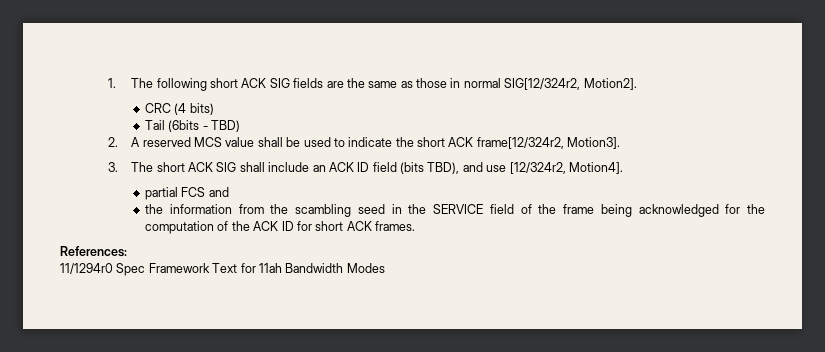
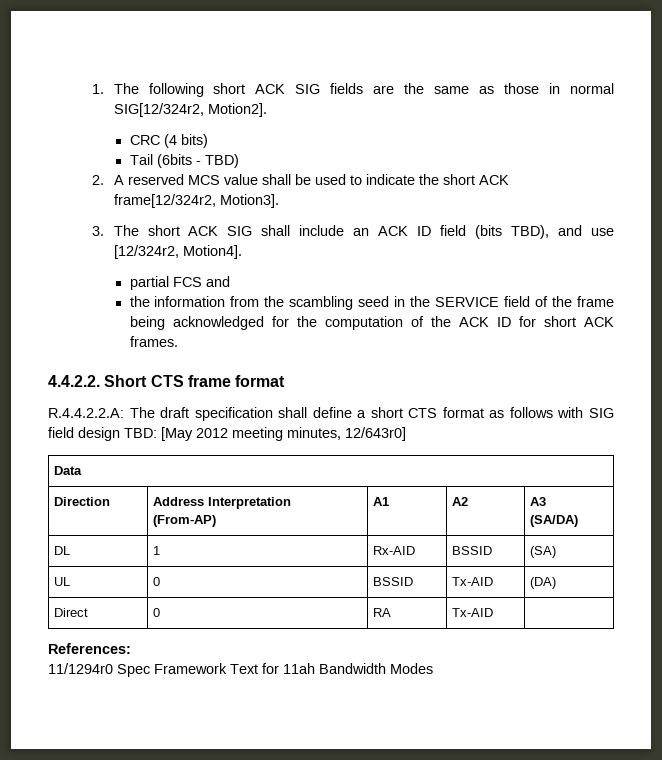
(416, 226) none -> [48,375,286,387] [48,407,615,421] [48,427,406,441] [53,466,82,475] [53,497,110,506] [152,497,291,509] [152,515,216,527] [372,497,389,506] [451,497,468,506] [529,497,546,506] [529,515,578,527] [53,546,70,555] [152,546,160,555] [372,546,415,555] [451,546,492,555] [529,546,556,558] [53,577,70,586] [152,577,160,586] [372,577,413,586] [451,577,493,586] [529,577,556,589] [53,608,88,617] [152,608,160,617] [372,608,391,617] [451,608,493,617] // 4.4.2.2. Short CTS frame format // R.4.4.2.2.A: The draft specification shall define a short CTS format as follows with SIG field design TBD: [May 2012 meeting minutes, 12/643r0] // Data // Direction | Address Interpretation // (From-AP) | A1 | A2 | A3 // (SA/DA) // DL | 1 | Rx-AID | BSSID | (SA) // UL | 0 | BSSID | Tx-AID | (DA) // Direct | 0 | RA | Tx-AID |

